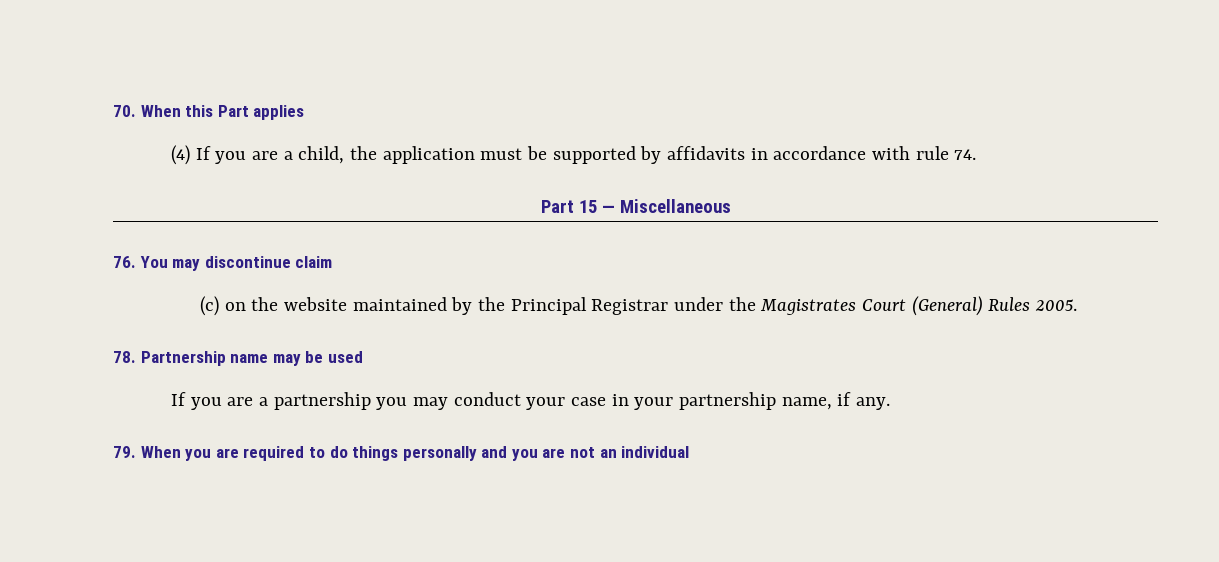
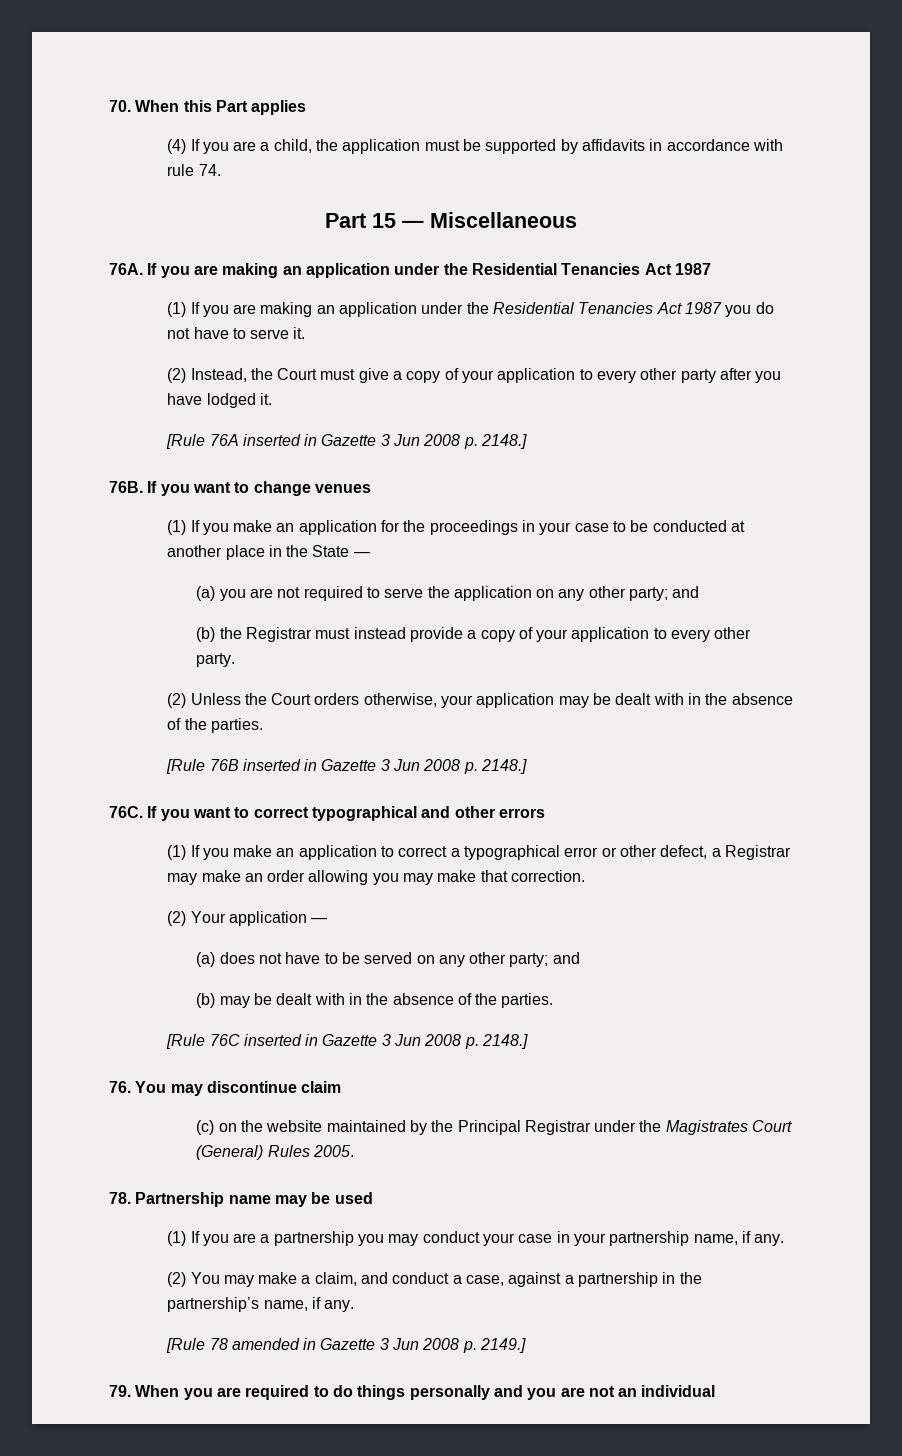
(731, 206) none -> [109,263,711,278] [167,302,774,317] [167,327,306,339] [167,368,782,383] [167,393,272,408] [166,434,528,449] [109,481,371,496] [167,520,745,535] [167,545,370,560] [196,586,700,601] [196,627,752,642] [196,653,236,667] [167,693,793,708] [167,718,263,733] [166,759,528,774] [109,806,545,821] [167,845,791,860] [167,870,586,885] [167,911,328,926] [196,952,580,967] [196,993,554,1008] [166,1034,529,1049] // 76A. If you are making an application under the Residential Tenancies Act 1987 // (1) If you are making an application under the Residential Tenancies Act 1987 you do not have to serve it. // (2) Instead, the Court must give a copy of your application to every other party after you have lodged it. // [Rule 76A inserted in Gazette 3 Jun 2008 p. 2148.] // 76B. If you want to change venues // (1) If you make an application for the proceedings in your case to be conducted at another place in the State — // (a) you are not required to serve the application on any other party; and // (b) the Registrar must instead provide a copy of your application to every other party. // (2) Unless the Court orders otherwise, your application may be dealt with in the absence of the parties. // [Rule 76B inserted in Gazette 3 Jun 2008 p. 2148.] // 76C. If you want to correct typographical and other errors // (1) If you make an application to correct a typographical error or other defect, a Registrar may make an order allowing you may make that correction. // (2) Your application — // (a) does not have to be served on any other party; and // (b) may be dealt with in the absence of the parties. // [Rule 76C inserted in Gazette 3 Jun 2008 p. 2148.]
(363, 357) none -> [167,1231,187,1246] (1)
(891, 403) none -> [167,1272,702,1287] [167,1297,355,1312] [166,1338,527,1353] // (2) You may make a claim, and conduct a case, against a partnership in the partnership’s name, if any. // [Rule 78 amended in Gazette 3 Jun 2008 p. 2149.]

